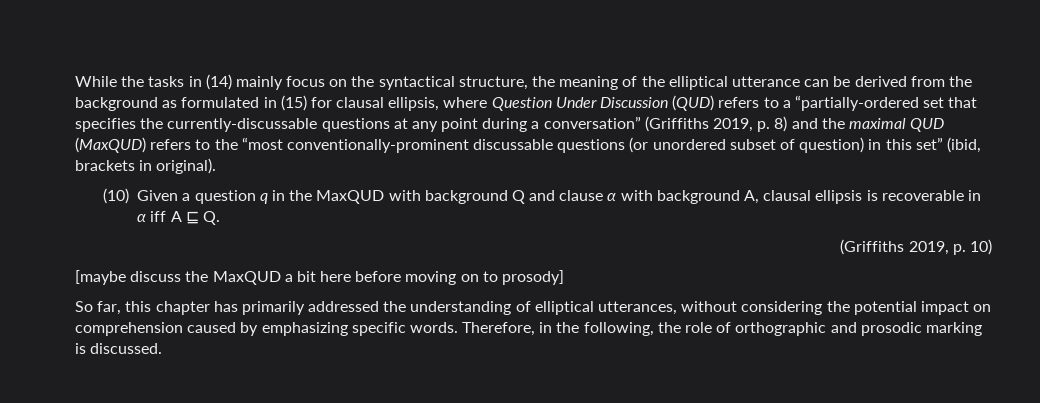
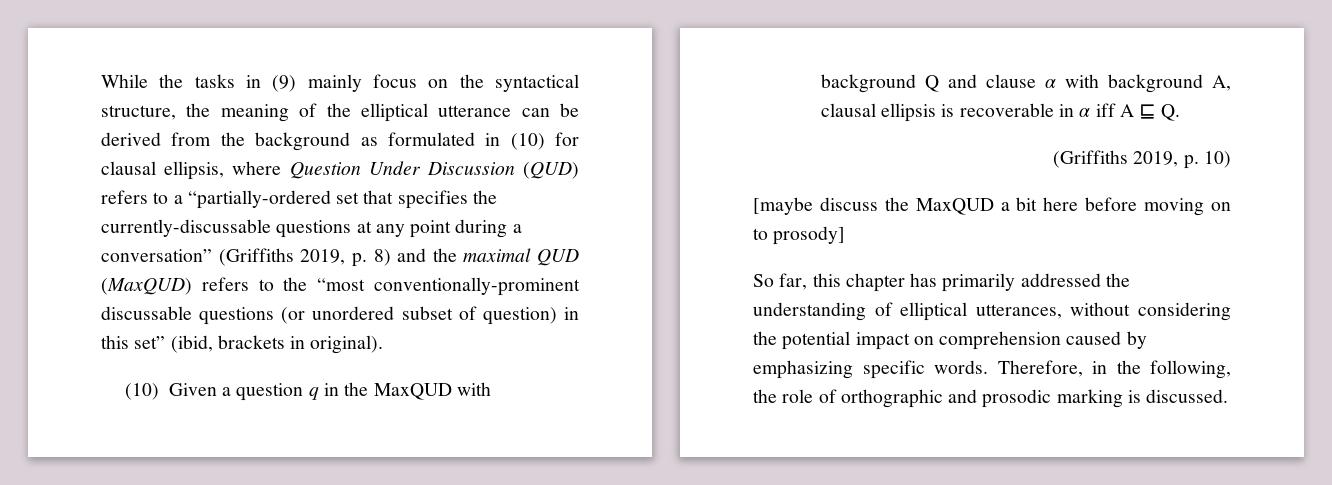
[205,74,232,90] (14) -> [272,75,297,92] (9)
[280,95,307,111] (15) -> [510,133,545,150] (10)

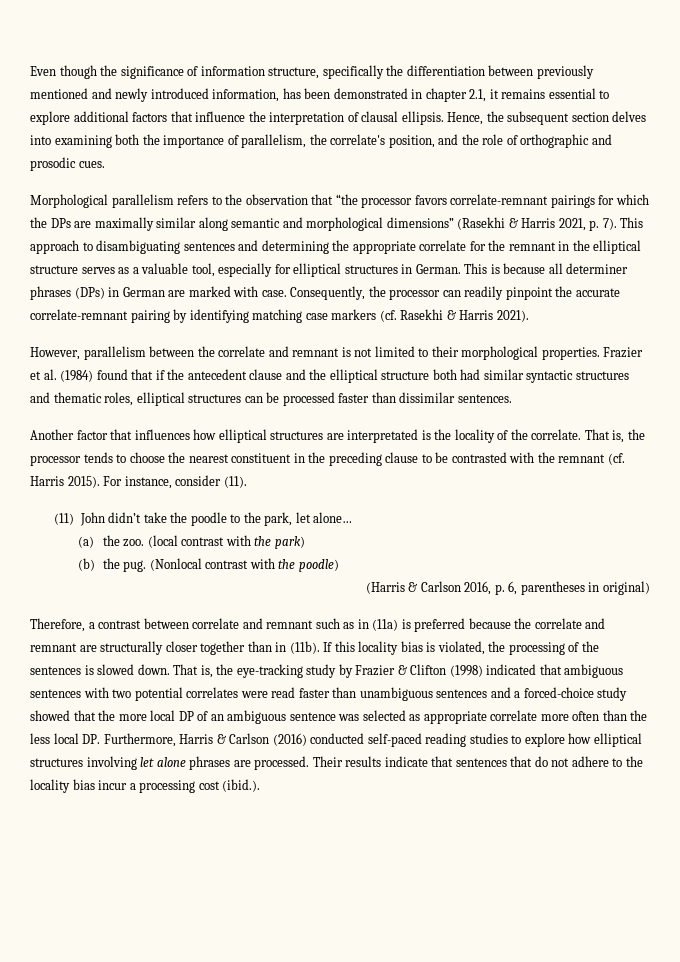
[101,74,579,92] [101,103,579,122] [101,132,579,151] [101,161,579,180] [101,190,497,209] [101,219,522,238] [101,248,579,267] [101,277,580,296] [101,306,580,325] [101,335,384,354] [125,382,491,401] [820,74,1231,93] [820,103,1181,122] [1053,150,1231,169] [753,197,1231,216] [753,226,846,245] [753,273,1130,292] [753,302,1231,321] [753,331,1147,350] [753,360,1231,379] While the tasks in (9) mainly focus on the syntactical structure, the meaning of the elliptical utterance can be derived from the background as formulated in (10) for clausal ellipsis, where Question Under Discussion (QUD) refers to a “partially-ordered set that specifies the currently-discussable questions at any point during a conversation” (Griffiths 2019, p. 8) and the maximal QUD (MaxQUD) refers to the “most conventionally-prominent discussable questions (or unordered subset of question) in this set” (ibid, brackets in original). // (10) Given a question q in the MaxQUD with background Q and clause α with background A, clausal ellipsis is recoverable in α iff A ⊑ Q. // (Griffiths 2019, p. 10) // [maybe discuss the MaxQUD a bit here before moving on to prosody] // So far, this chapter has primarily addressed the understanding of elliptical utterances, without considering the potential impact on comprehension caused by emphasizing specific words. Therefore, in the following, -> [30,65,594,79] [30,88,610,102] [30,111,647,125] [30,134,459,148] Even though the significance of information structure, specifically the differentiation between previously mentioned and newly introduced information, has been demonstrated in chapter 2.1, it remains essential to explore additional factors that influence the interpretation of clausal ellipsis. Hence, the subsequent section delves into examining both the importance of parallelism, the correlate's position, and
[1056,389,1229,408] marking is discussed. -> [78,161,105,168] [30,194,649,208] [30,217,644,231] [30,240,642,254] [30,263,629,277] [30,286,620,300] [30,309,529,323] [30,346,644,360] [30,369,629,383] [30,392,512,406] [30,429,645,443] [30,452,625,466] [30,475,247,489] [54,512,353,526] [78,535,305,549] [78,558,339,572] [365,581,650,595] [30,618,606,632] [30,641,599,655] [30,664,624,678] [30,687,628,701] [30,710,648,724] [30,733,642,747] [30,756,643,770] [30,779,261,793] cues. // Morphological parallelism refers to the observation that “the processor favors correlate-remnant pairings for which the DPs are maximally similar along semantic and morphological dimensions” (Rasekhi & Harris 2021, p. 7). This approach to disambiguating sentences and determining the appropriate correlate for the remnant in the elliptical structure serves as a valuable tool, especially for elliptical structures in German. This is because all determiner phrases (DPs) in German are marked with case. Consequently, the processor can readily pinpoint the accurate correlate-remnant pairing by identifying matching case markers (cf. Rasekhi & Harris 2021). // However, parallelism between the correlate and remnant is not limited to their morphological properties. Frazier et al. (1984) found that if the antecedent clause and the elliptical structure both had similar syntactic structures and thematic roles, elliptical structures can be processed faster than dissimilar sentences. // Another factor that influences how elliptical structures are interpretated is the locality of the correlate. That is, the processor tends to choose the nearest constituent in the preceding clause to be contrasted with the remnant (cf. Harris 2015). For instance, consider (11). // (11) John didn’t take the poodle to the park, let alone… // (a) the zoo. (local contrast with the park) // (b) the pug. (Nonlocal contrast with the poodle) // (Harris & Carlson 2016, p. 6, parentheses in original) // Therefore, a contrast between correlate and remnant such as in (11a) is preferred because the correlate and remnant are structurally closer together than in (11b). If this locality bias is violated, the processing of the sentences is slowed down. That is, the eye-tracking study by Frazier & Clifton (1998) indicated that ambiguous sentences with two potential correlates were read faster than unambiguous sentences and a forced-choice study showed that the more local DP of an ambiguous sentence was selected as appropriate correlate more often than the less local DP. Furthermore, Harris & Carlson (2016) conducted self-paced reading studies to explore how elliptical structures involving let alone phrases are processed. Their results indicate that sentences that do not adhere to the locality bias incur a processing cost (ibid.).

